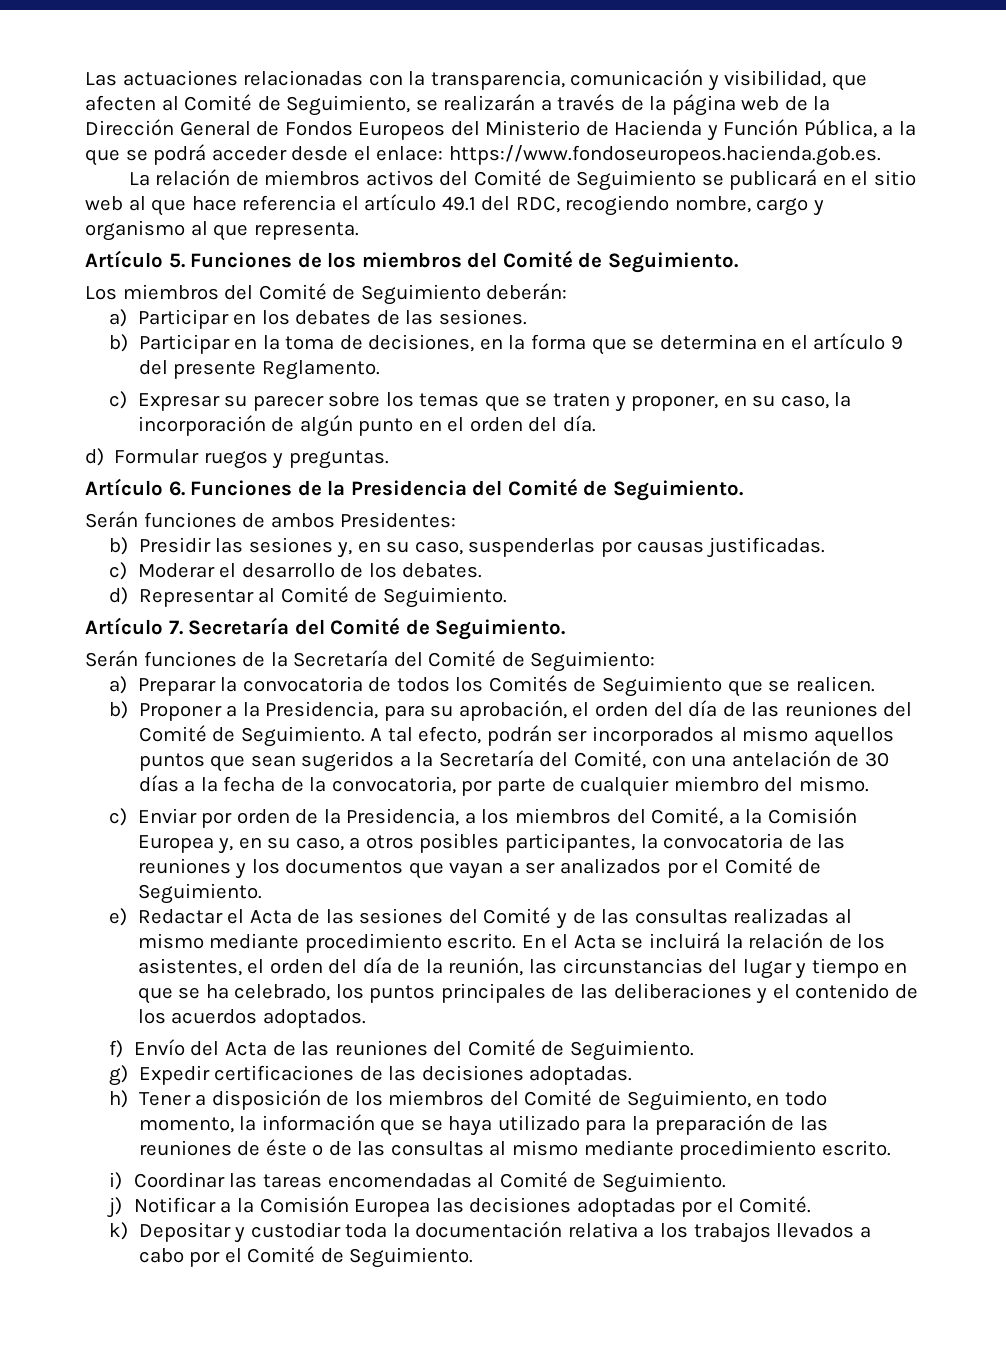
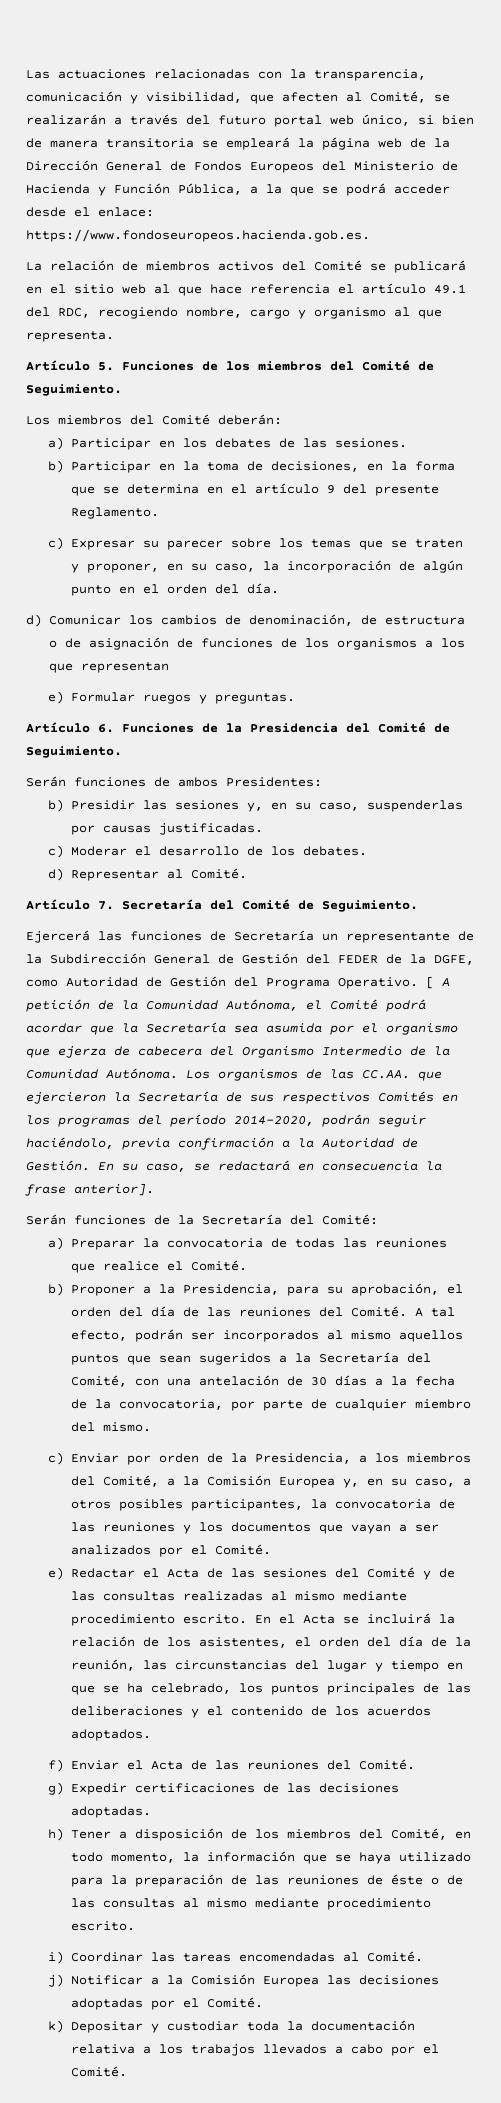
[184,94,411,116] Comité de Seguimiento, -> [370,91,426,103] Comité,
[620,96,644,111] de -> [186,114,474,127] [26,137,290,150] del futuro portal web único, si bien de manera transitoria se empleará
[547,170,697,191] de Seguimiento -> (362, 265) none
[332,284,481,305] de Seguimiento -> (210, 419) none
(104, 457) none -> [48,614,465,626] [48,637,465,650] [48,662,169,673] [47,691,64,704] Comunicar los cambios de denominación, de estructura o de asignación de funciones de los organismos a los que representan // e)
[280,586,507,608] Comité de Seguimiento. -> [190,868,247,879] Comité.
(566, 629) none -> [26,930,474,943] [26,953,474,965] [26,976,450,989] [26,999,426,1012] [26,1022,458,1035] [26,1046,450,1058] [26,1068,442,1081] [26,1091,458,1104] [26,1114,426,1127] [26,1137,418,1150] [26,1160,442,1172] [25,1183,154,1196] // Ejercerá las funciones de Secretaría un representante de la Subdirección General de Gestión del FEDER de la DGFE, como Autoridad de Gestión del Programa Operativo. [ A petición de la Comunidad Autónoma, el Comité podrá acordar que la Secretaría sea asumida por el organismo que ejerza de cabecera del Organismo Intermedio de la Comunidad Autónoma. Los organismos de las CC.AA. que ejercieron la Secretaría de sus respectivos Comités en los programas del período 2014-2020, podrán seguir haciéndolo, previa confirmación a la Autoridad de Gestión. En su caso, se redactará en consecuencia la frase anterior].
[428,650,656,672] Comité de Seguimiento: -> [322,1214,378,1225] Comité:
[396,675,875,697] todos los Comités de Seguimiento que se realicen. -> [294,1238,447,1248] [70,1260,247,1273] todas las reuniones que realice el Comité.
[138,725,365,747] Comité de Seguimiento. -> [350,1306,407,1317] Comité.
[724,857,822,874] [137,883,262,904] Comité de Seguimiento. -> [214,1544,271,1555] Comité.
[133,1039,220,1056] Envío del -> [70,1760,143,1770] Enviar el
[467,1039,694,1061] Comité de Seguimiento. -> [358,1759,415,1770] Comité.
[524,1089,751,1111] Comité de Seguimiento, -> [390,1828,447,1840] Comité,
[499,1171,726,1193] Comité de Seguimiento. -> [366,1951,423,1962] Comité.
[247,1246,474,1268] Comité de Seguimiento. -> [70,2066,127,2077] Comité.

